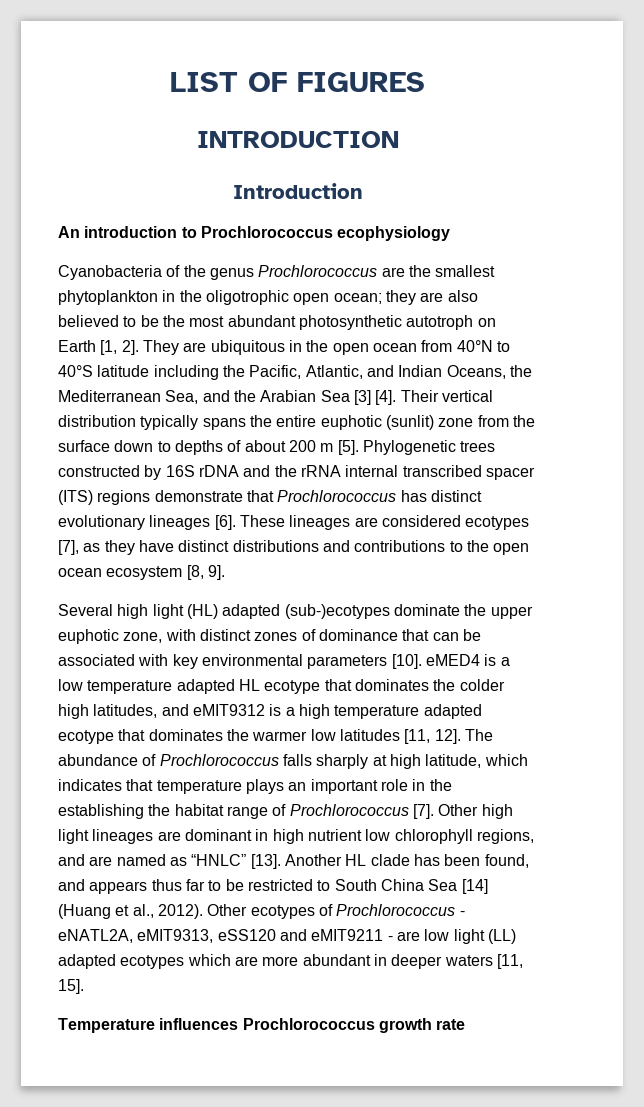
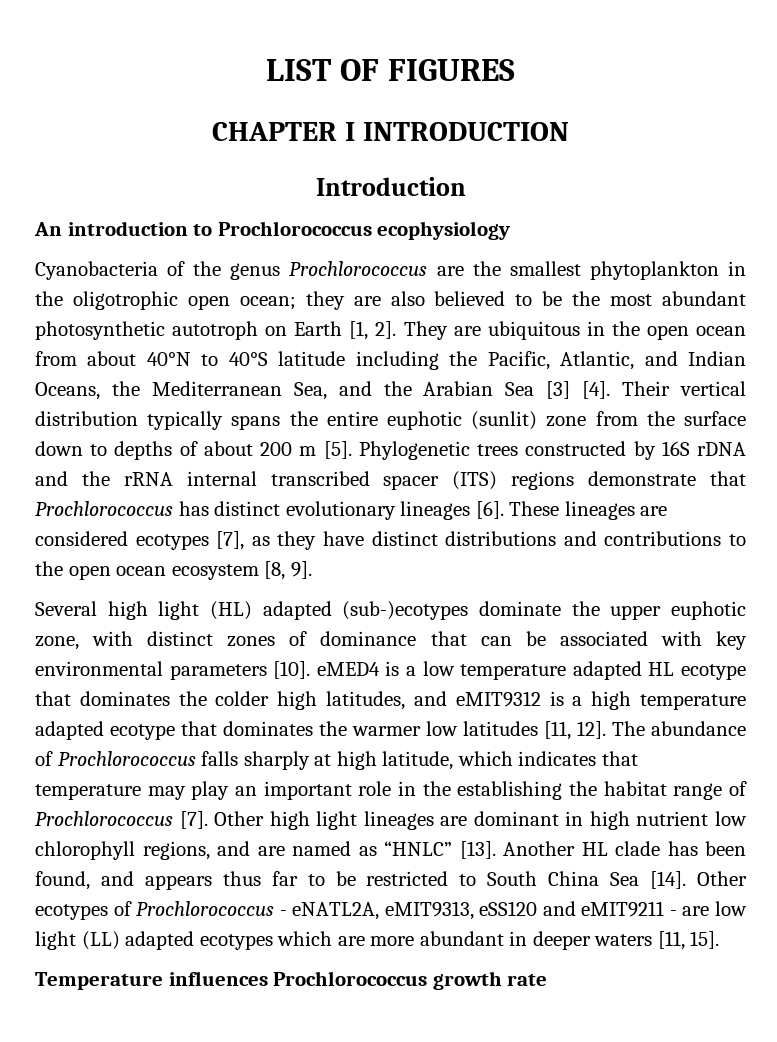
(425, 82) none -> [212,122,355,141] CHAPTER I
(453, 346) none -> [87,351,137,366] about
[245,779,284,794] plays -> [147,781,230,800] may play
[461,879,488,894] [58,904,203,919] [14] (Huang et al., 2012). -> [650,871,687,889] [14].

